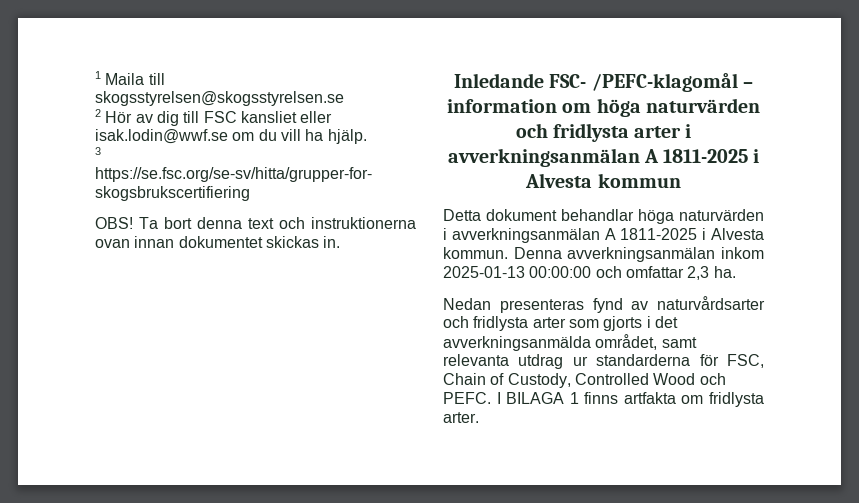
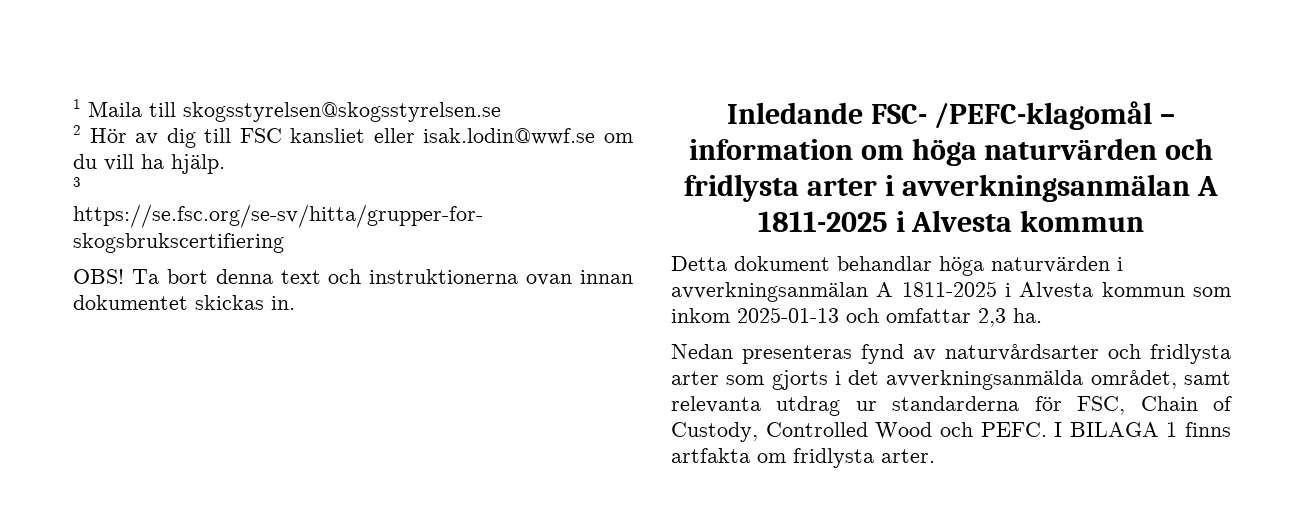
[443,247,716,262] kommun. Denna avverkningsanmälan -> [1101,282,1231,297] kommun som
[529,266,592,278] 00:00:00 -> (839, 315) none

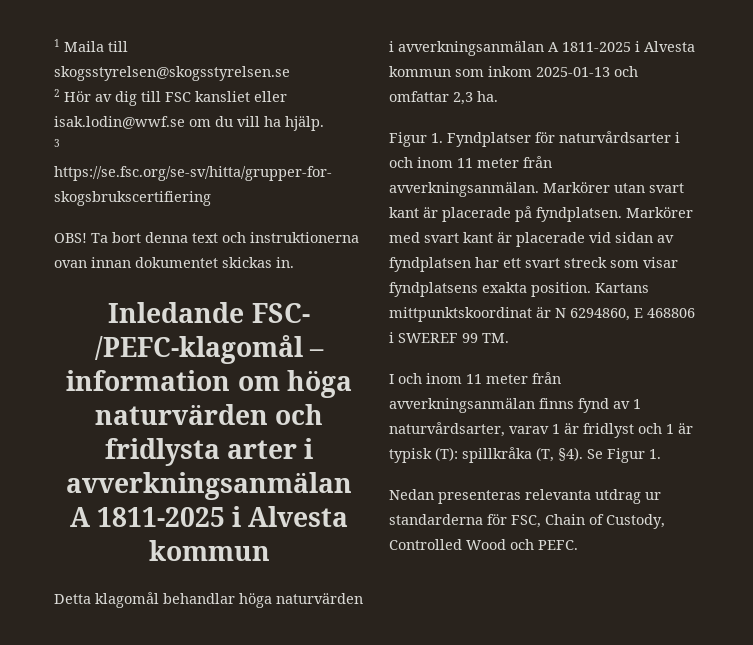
[734,256,830,271] dokument -> [95,592,159,608] klagomål
[671,344,1231,364] [671,370,1231,390] Nedan presenteras fynd av naturvårdsarter och fridlysta arter som gjorts i det avverkningsanmälda området, samt -> [389,131,680,147] [389,156,552,168] [389,182,684,197] [389,206,693,222] [389,232,674,247] [389,257,678,272] [389,282,649,297] [389,307,695,322] [389,332,509,343] [389,372,561,384] [389,398,641,413] [389,422,693,438] [389,447,661,463] [389,489,521,504] Figur 1. Fyndplatser för naturvårdsarter i och inom 11 meter från avverkningsanmälan. Markörer utan svart kant är placerade på fyndplatsen. Markörer med svart kant är placerade vid sidan av fyndplatsen har ett svart streck som visar fyndplatsens exakta position. Kartans mittpunktskoordinat är N 6294860, E 468806 i SWEREF 99 TM. // I och inom 11 meter från avverkningsanmälan finns fynd av 1 naturvårdsarter, varav 1 är fridlyst och 1 är typisk (T): spillkråka (T, §4). Se Figur 1. // Nedan presenteras
[1054,422,1231,437] [671,448,935,468] I BILAGA 1 finns artfakta om fridlysta arter. -> (578, 545) none

